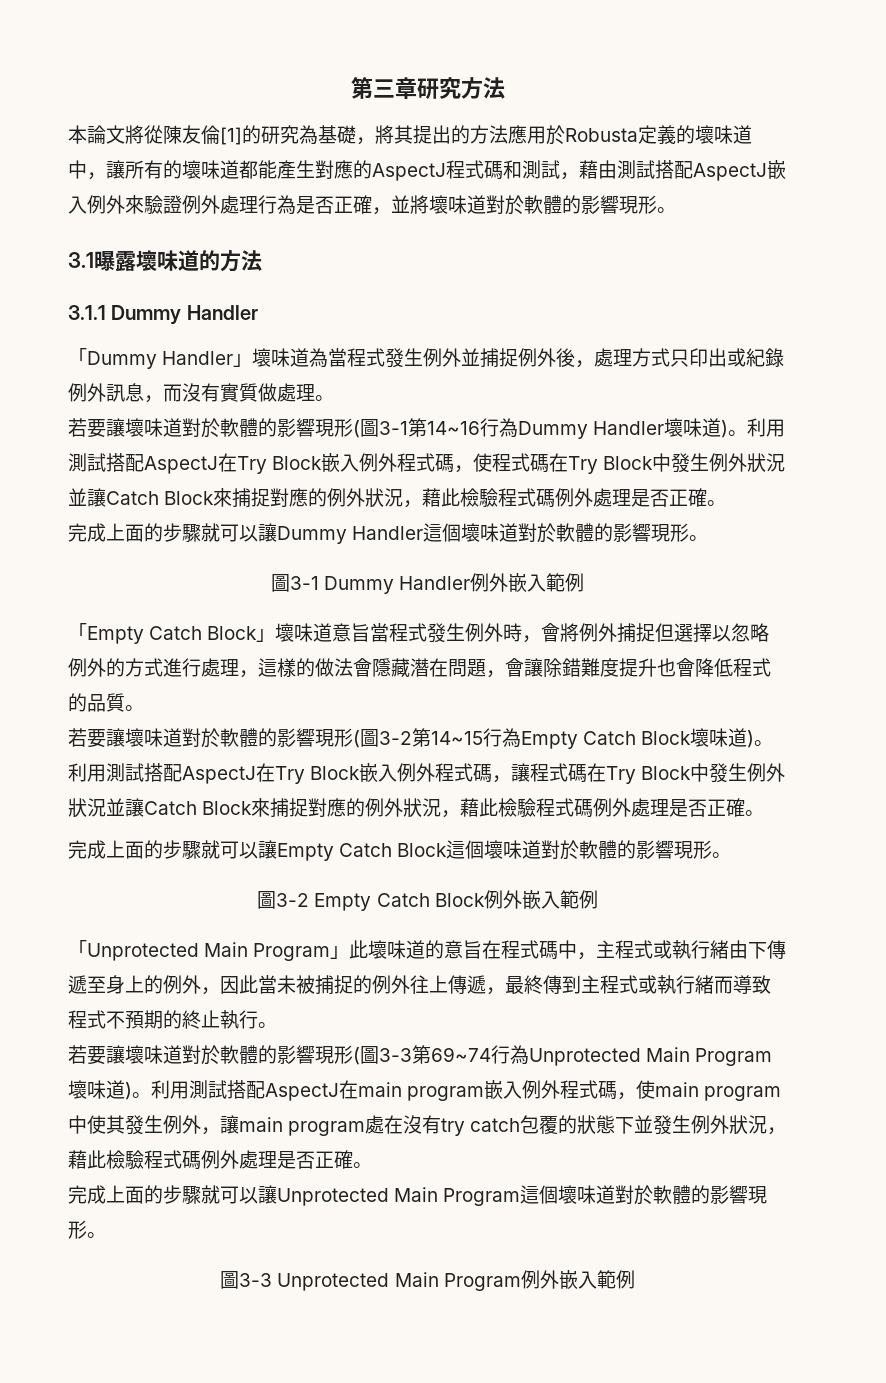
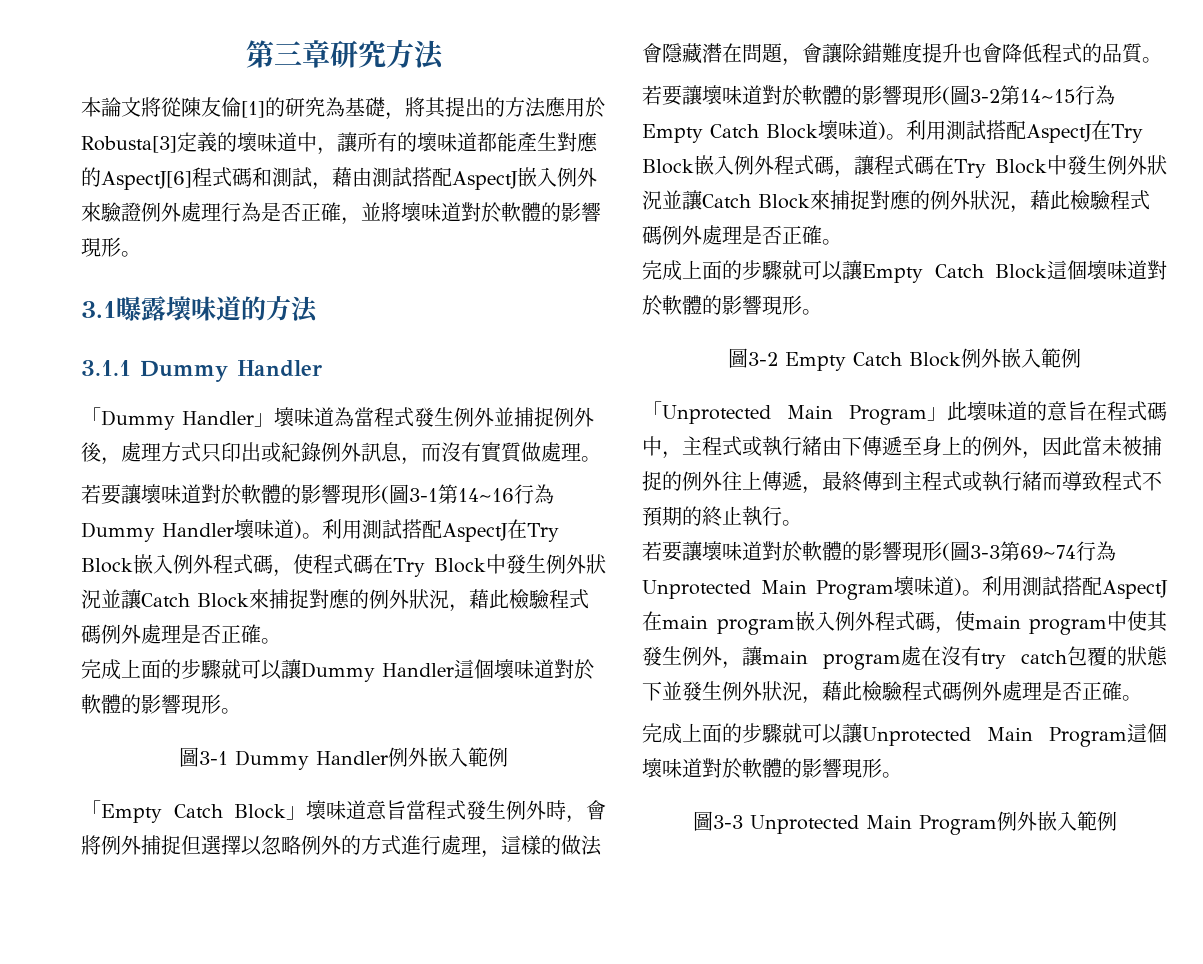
[565,128,638,142] Robusta -> [81,136,177,153] Robusta[3]
[372,163,446,181] AspectJ -> [101,171,192,190] AspectJ[6]

